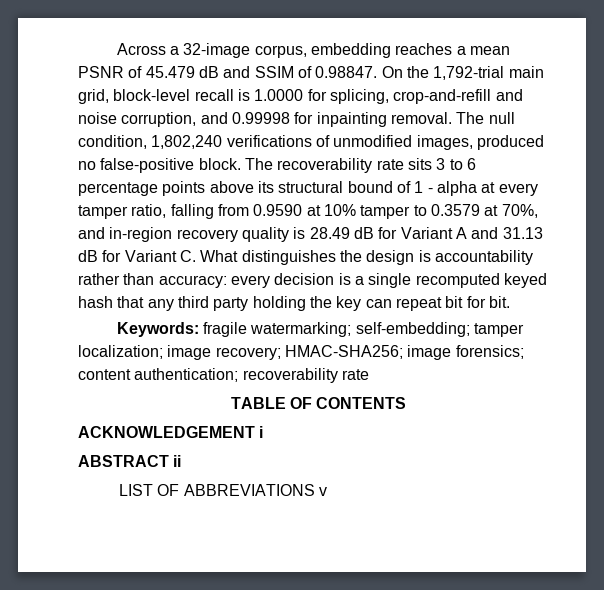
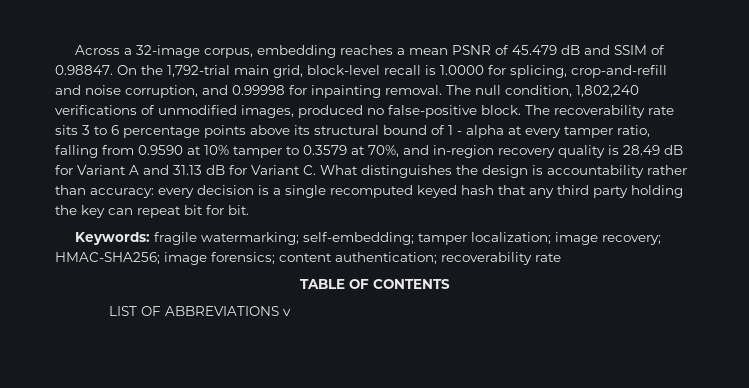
[78,426,264,438] [78,455,182,467] // ACKNOWLEDGEMENT i // ABSTRACT ii -> (450, 284) none

